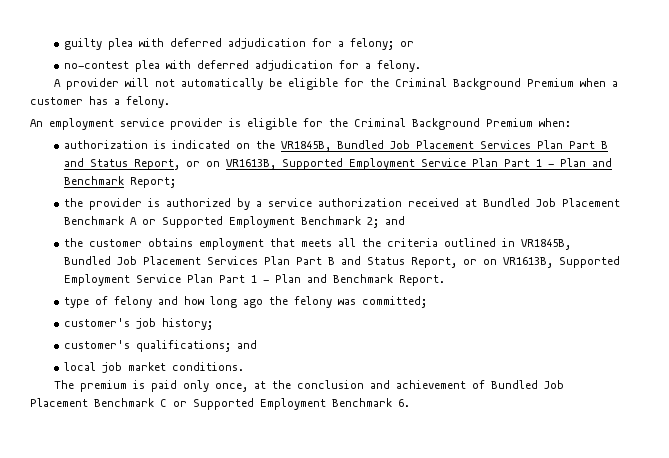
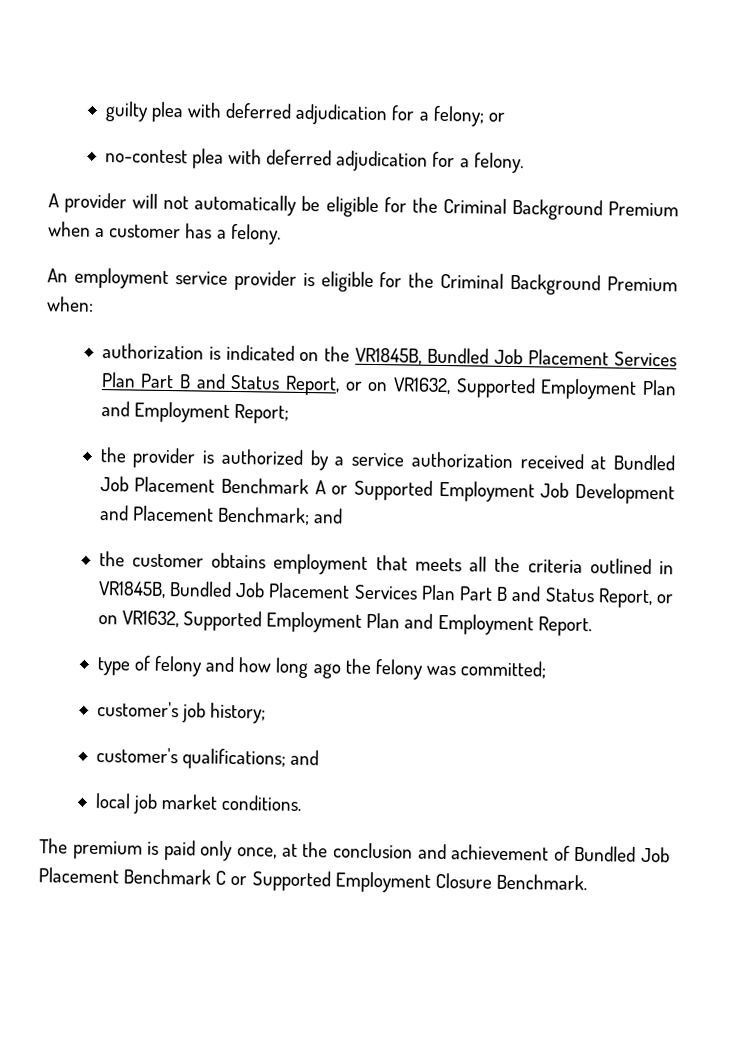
[226,158,613,170] [64,176,125,185] VR1613B, Supported Employment Service Plan Part 1 - Plan and Benchmark -> [393,377,677,400] [100,401,230,423] VR1632, Supported Employment Plan and Employment
[301,216,380,228] Benchmark 2; -> [540,482,676,505] [98,505,310,526] Job Development and Placement Benchmark;
[503,256,621,268] [64,274,394,286] VR1613B, Supported Employment Service Plan Part 1 - Plan and Benchmark -> [121,610,534,636] VR1632, Supported Employment Plan and Employment
[332,398,410,407] Benchmark 6. -> [434,872,587,891] Closure Benchmark.

